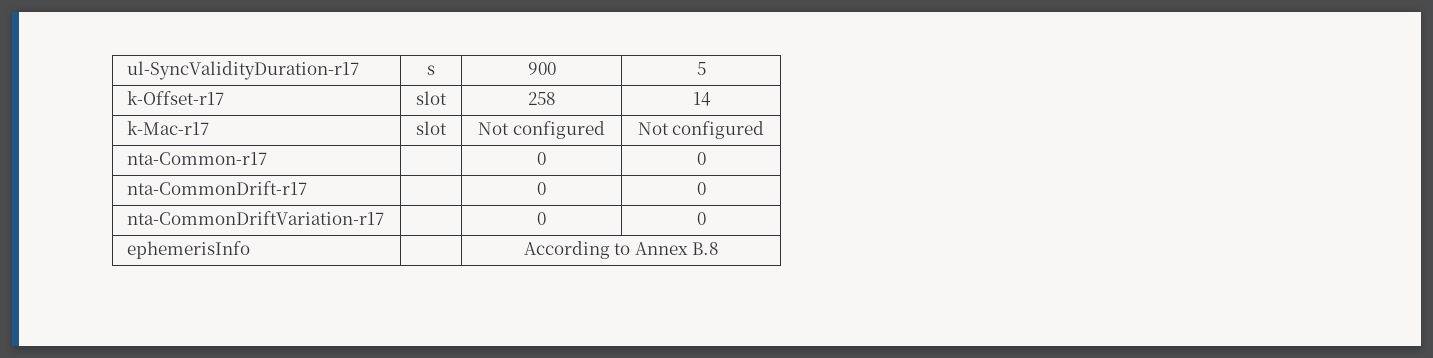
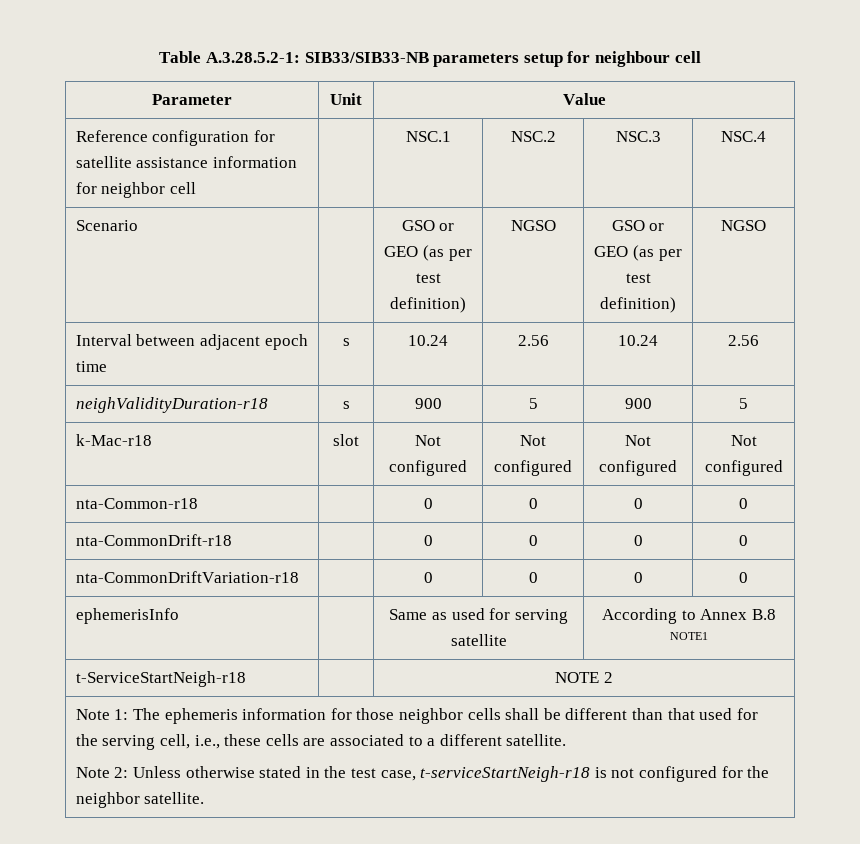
[127,61,360,80] [427,65,435,75] [527,62,556,75] [696,62,706,75] [127,91,225,105] [416,91,447,105] [528,92,555,105] [692,92,711,106] [127,121,210,135] ul-SyncValidityDuration-r17 | s | 900 | 5 // k-Offset-r17 | slot | 258 | 14 // k-Mac-r17 -> [159,51,701,67] [152,94,232,105] [330,93,362,105] [562,93,606,105] [75,130,276,146] [75,156,298,168] [75,182,197,198] [405,131,451,142] [510,131,556,142] [615,131,661,142] [721,131,766,142] [75,220,138,231] [401,220,455,231] [384,245,472,261] [415,273,441,283] [390,297,466,313] [510,220,556,231] [611,220,665,231] [594,245,682,261] [625,273,651,283] [600,297,676,313] [721,220,766,231] [75,334,308,350] [75,361,107,372] [342,338,350,346] [408,335,448,346] [517,335,549,346] [618,335,658,346] [728,335,759,346] [75,397,268,413] [342,401,350,409] [414,398,442,409] [528,398,538,409] [624,398,652,409] [739,398,748,409] [75,434,152,446] Table A.3.28.5.2-1: SIB33/SIB33-NB parameters setup for neighbour cell // Parameter | Unit | Value // Reference configuration for satellite assistance information for neighbor cell | | NSC.1 | NSC.2 | NSC.3 | NSC.4 // Scenario | | GSO or GEO (as per test definition) | NGSO | GSO or GEO (as per test definition) | NGSO // Interval between adjacent epoch time | s | 10.24 | 2.56 | 10.24 | 2.56 // neighValidityDuration-r18 | s | 900 | 5 | 900 | 5 // k-Mac-r18
[127,152,268,165] [537,152,546,165] [696,152,706,165] [127,181,308,195] [537,182,546,195] [696,182,706,195] [127,211,385,225] [537,212,546,225] [696,212,706,225] // nta-Common-r17 | | 0 | 0 // nta-CommonDrift-r17 | | 0 | 0 // nta-CommonDriftVariation-r17 | | 0 | 0 -> [625,435,651,446] [599,460,677,476] [730,435,757,446] [704,460,783,476] [75,498,198,509] [423,498,433,509] [528,498,538,509] [633,498,643,509] [739,498,748,509] [75,534,232,546] [423,535,433,546] [528,535,538,546] [633,535,643,546] [739,535,748,546] [75,571,299,583] [423,572,433,583] [528,572,538,583] [633,572,643,583] [739,572,748,583] | Not configured | Not configured // nta-Common-r18 | | 0 | 0 | 0 | 0 // nta-CommonDrift-r18 | | 0 | 0 | 0 | 0 // nta-CommonDriftVariation-r18 | | 0 | 0 | 0 | 0
[523,241,719,259] According to Annex B.8 -> [389,608,568,624] [450,634,507,646] [602,608,776,624] [670,632,708,640] [75,671,246,687] [555,672,613,683] [75,708,758,724] [75,734,567,750] [75,766,770,782] [75,792,205,808] Same as used for serving satellite | According to Annex B.8 NOTE1 // t-ServiceStartNeigh-r18 | | NOTE 2 // Note 1: The ephemeris information for those neighbor cells shall be different than that used for the serving cell, i.e., these cells are associated to a different satellite. // Note 2: Unless otherwise stated in the test case, t-serviceStartNeigh-r18 is not configured for the neighbor satellite.

